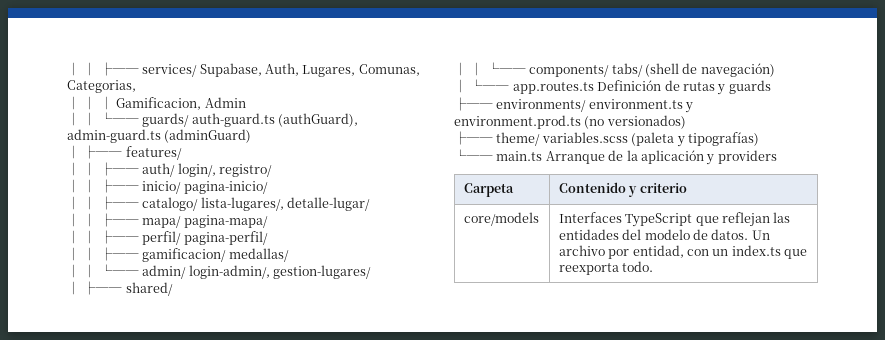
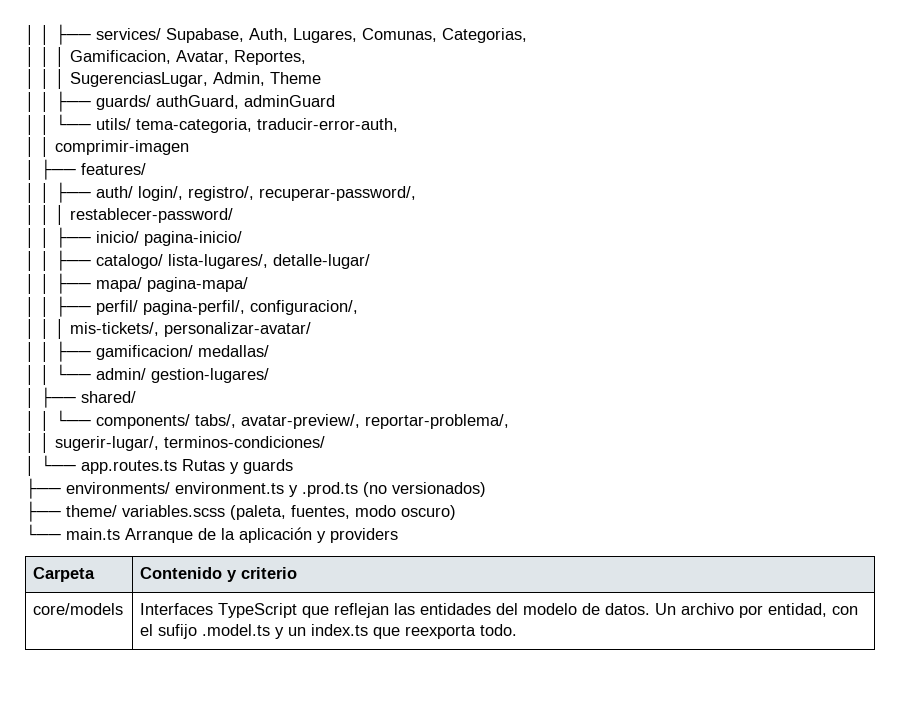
[204,97,246,108] [67,112,358,127] [67,129,252,143] Admin // │ │ └── guards/ auth-guard.ts (authGuard), admin-guard.ts (adminGuard) -> [176,50,306,65] [25,69,321,89] [25,91,335,112] [25,114,398,135] [25,137,189,157] Avatar, Reportes, // │ │ │ SugerenciasLugar, Admin, Theme // │ │ ├── guards/ authGuard, adminGuard // │ │ └── utils/ tema-categoria, traducir-error-auth, // │ │ comprimir-imagen
[218,164,272,177] registro/ -> [188,186,416,201] [25,205,233,225] registro/, recuperar-password/, // │ │ │ restablecer-password/
[183,231,268,245] pagina-perfil/ -> [143,300,358,315] [25,319,311,339] pagina-perfil/, configuracion/, // │ │ │ mis-tickets/, personalizar-avatar/
[188,265,270,279] login-admin/, -> (146, 374) none
[611,63,775,77] tabs/ (shell de navegación) -> [195,414,509,429] [25,433,325,453] tabs/, avatar-preview/, reportar-problema/, // │ │ sugerir-lugar/, terminos-condiciones/
[597,80,715,91] Definición de rutas -> [182,459,225,471] Rutas
[454,115,581,129] environment.prod.ts -> [302,482,358,497] .prod.ts
[631,132,759,147] (paleta y tipografías) -> [230,505,456,520] (paleta, fuentes, modo oscuro)
(709, 252) none -> [140,624,285,639] el sufijo .model.ts y

